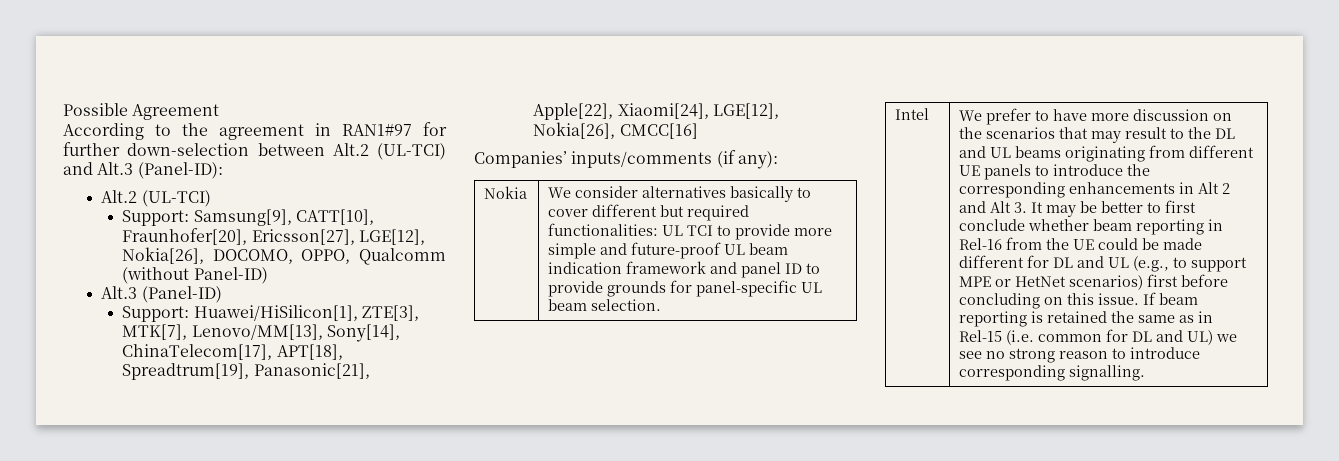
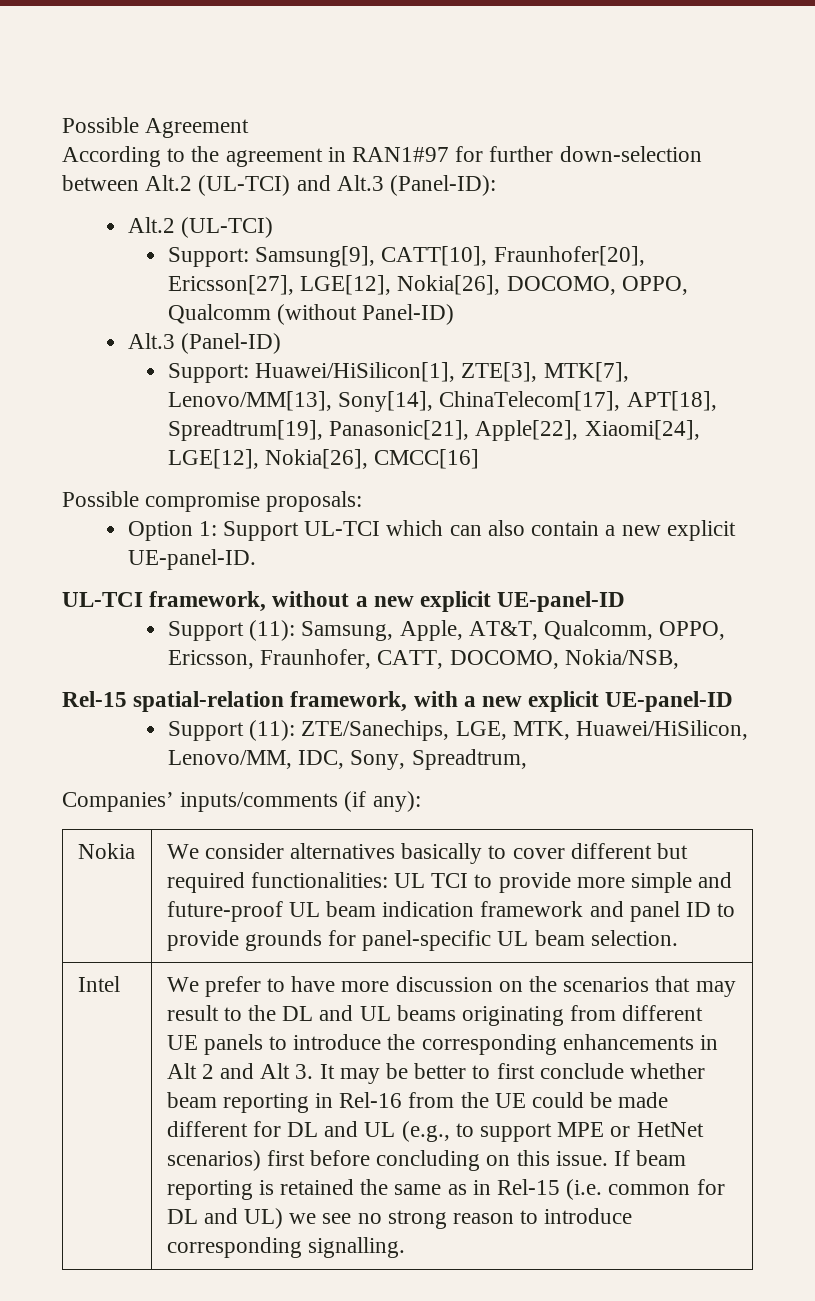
(698, 131) none -> [62,491,363,512] [127,520,736,541] [127,549,256,570] [62,591,626,612] [167,620,726,641] [167,649,679,669] [62,691,734,712] [167,720,748,741] [167,749,527,770] // Possible compromise proposals: // Option 1: Support UL-TCI which can also contain a new explicit UE-panel-ID. // UL-TCI framework, without a new explicit UE-panel-ID // Support (11): Samsung, Apple, AT&T, Qualcomm, OPPO, Ericsson, Fraunhofer, CATT, DOCOMO, Nokia/NSB, // Rel-15 spatial-relation framework, with a new explicit UE-panel-ID // Support (11): ZTE/Sanechips, LGE, MTK, Huawei/HiSilicon, Lenovo/MM, IDC, Sony, Spreadtrum,

